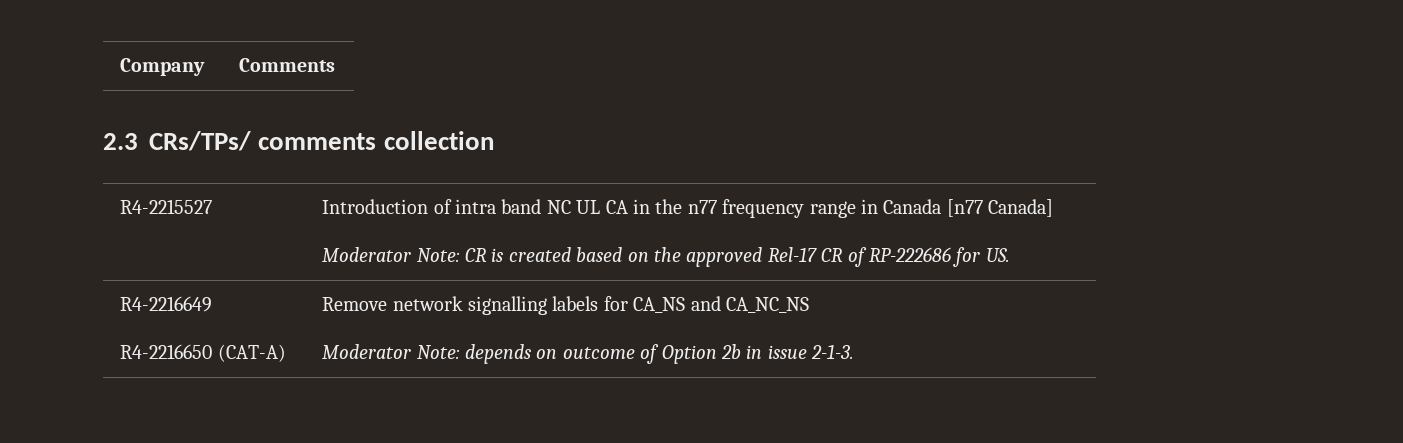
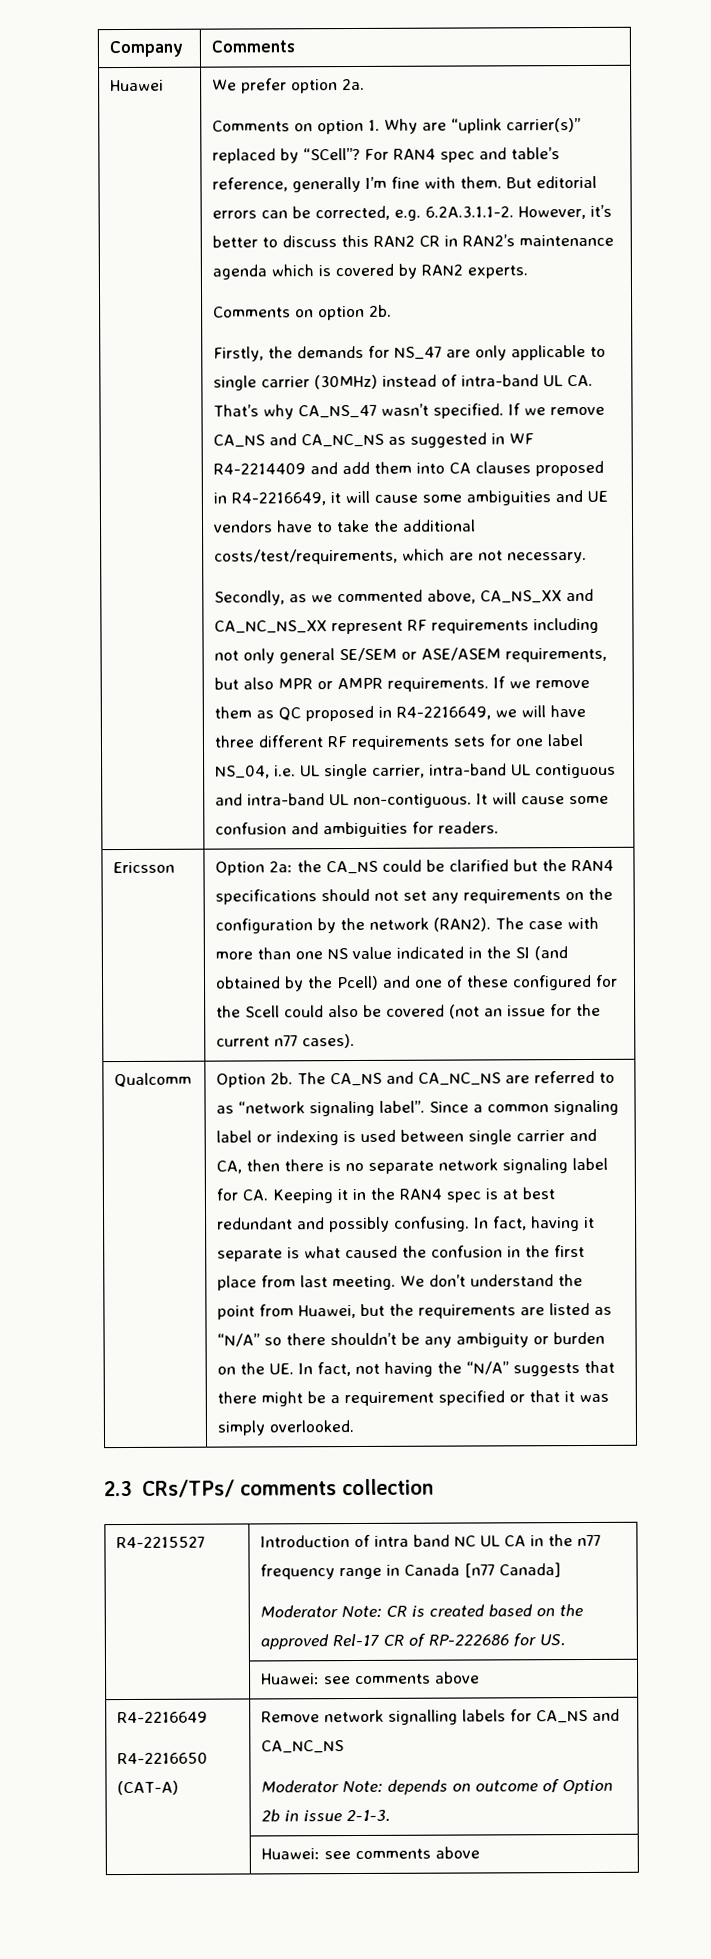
(336, 65) none -> [110,79,165,92] [212,78,366,94] [212,118,582,135] [212,147,561,164] [212,175,598,193] [212,204,613,221] [212,234,615,248] [212,263,529,280] [213,304,393,321] [213,344,607,362] [213,374,594,391] [213,403,606,420] [213,432,535,448] [213,460,605,477] [213,489,609,506] [213,519,477,533] [214,548,588,565] [214,588,595,606] [214,617,600,635] [214,647,608,664] [214,676,591,692] [214,704,587,722] [214,734,584,751] [215,763,617,780] [215,792,610,809] [215,821,500,838] [113,861,176,874] [215,859,615,876] [215,887,614,905] [215,916,600,934] [215,946,569,961] [215,974,619,992] [216,1003,602,1019] [216,1034,356,1049] [114,1072,193,1088] [216,1070,616,1088] [216,1099,620,1117] [216,1128,598,1146] [216,1157,609,1174] [216,1187,556,1204] [217,1216,596,1233] [217,1245,586,1262] [217,1274,584,1291] [217,1302,613,1320] [217,1331,606,1348] [217,1360,616,1377] [217,1390,610,1407] [217,1420,355,1436] // Huawei | We prefer option 2a. // Comments on option 1. Why are “uplink carrier(s)” replaced by “SCell”? For RAN4 spec and table’s reference, generally I’m fine with them. But editorial errors can be corrected, e.g. 6.2A.3.1.1-2. However, it’s better to discuss this RAN2 CR in RAN2’s maintenance agenda which is covered by RAN2 experts. // Comments on option 2b. // Firstly, the demands for NS_47 are only applicable to single carrier (30MHz) instead of intra-band UL CA. That’s why CA_NS_47 wasn’t specified. If we remove CA_NS and CA_NC_NS as suggested in WF R4-2214409 and add them into CA clauses proposed in R4-2216649, it will cause some ambiguities and UE vendors have to take the additional costs/test/requirements, which are not necessary. // Secondly, as we commented above, CA_NS_XX and CA_NC_NS_XX represent RF requirements including not only general SE/SEM or ASE/ASEM requirements, but also MPR or AMPR requirements. If we remove them as QC proposed in R4-2216649, we will have three different RF requirements sets for one label NS_04, i.e. UL single carrier, intra-band UL contiguous and intra-band UL non-contiguous. It will cause some confusion and ambiguities for readers. // Ericsson | Option 2a: the CA_NS could be clarified but the RAN4 specifications should not set any requirements on the configuration by the network (RAN2). The case with more than one NS value indicated in the SI (and obtained by the Pcell) and one of these configured for the Scell could also be covered (not an issue for the current n77 cases). // Qualcomm | Option 2b. The CA_NS and CA_NC_NS are referred to as “network signaling label”. Since a common signaling label or indexing is used between single carrier and CA, then there is no separate network signaling label for CA. Keeping it in the RAN4 spec is at best redundant and possibly confusing. In fact, having it separate is what caused the confusion in the first place from last meeting. We don’t understand the point from Huawei, but the requirements are listed as “N/A” so there shouldn’t be any ambiguity or burden on the UE. In fact, not having the “N/A” suggests that there might be a requirement specified or that it was simply overlooked.
(1010, 255) none -> [261,1671,481,1685] // | Huawei: see comments above
(855, 351) none -> [261,1846,481,1860] // | Huawei: see comments above

